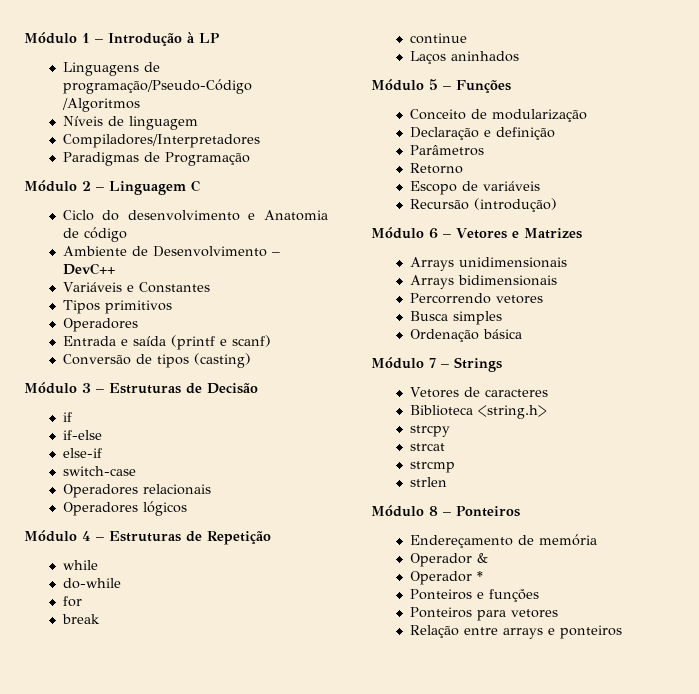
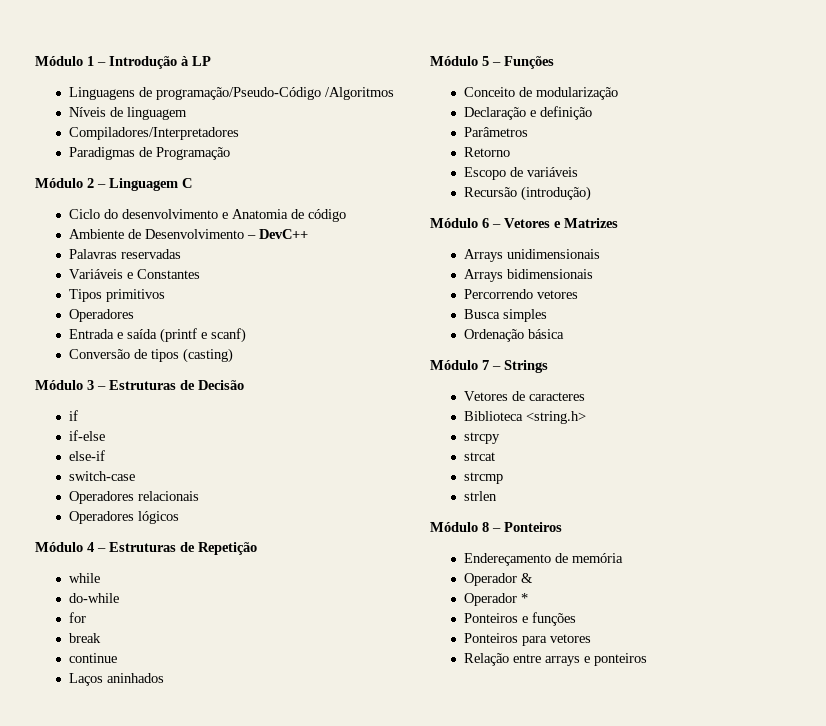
(115, 269) none -> [69,249,182,259] // Palavras reservadas

